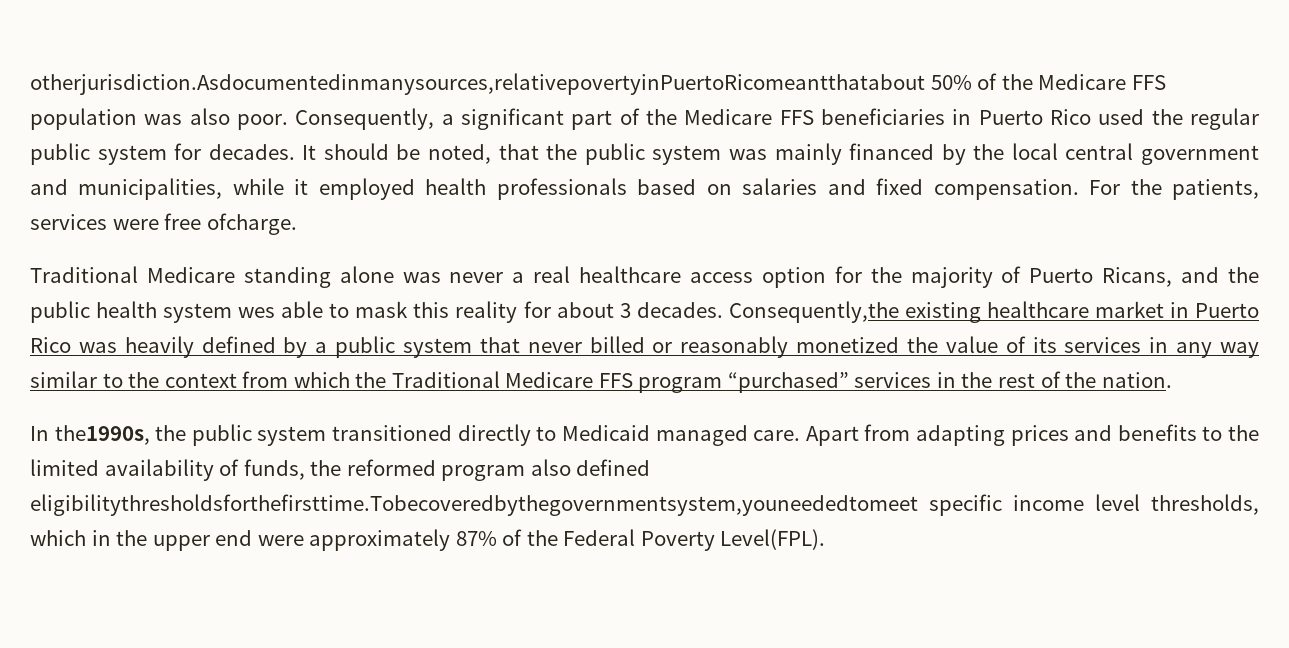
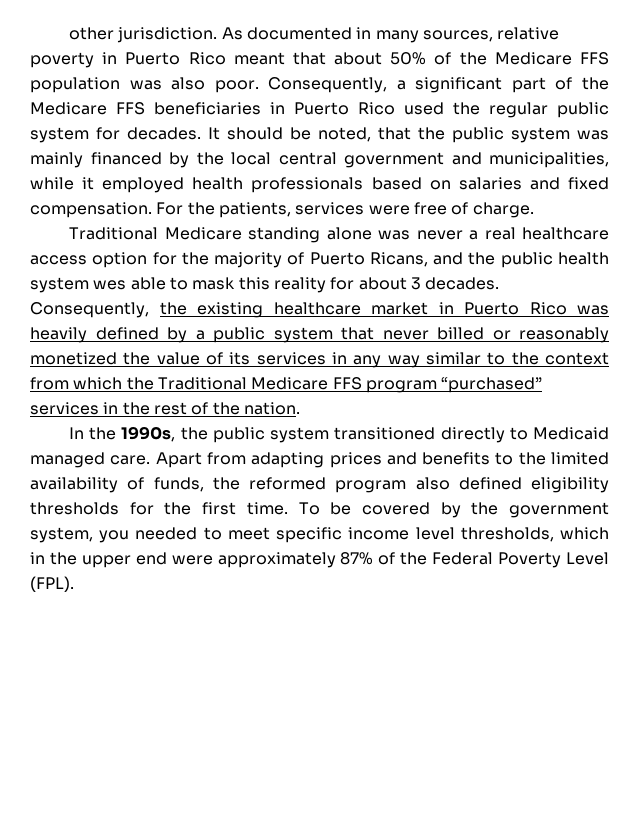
[30,73,925,95] otherjurisdiction.Asdocumentedinmanysources,relativepovertyinPuertoRicomeantthatabout -> [69,27,560,43] [30,52,383,68] other jurisdiction. As documented in many sources, relative poverty in Puerto Rico meant that about
[206,213,297,235] ofcharge. -> [451,202,534,218] of charge.
[728,301,899,323] Consequently,the -> [30,302,187,318] Consequently, the
[54,425,150,445] the1990s, -> [89,426,176,442] the 1990s,
[30,494,918,516] eligibilitythresholdsforthefirsttime.Tobecoveredbythegovernmentsystem,youneededtomeet -> [531,477,609,493] [30,502,609,518] [30,527,270,543] eligibility thresholds for the first time. To be covered by the government system, you needed to meet
[720,529,826,550] Level(FPL). -> [566,552,610,565] [30,576,74,592] Level (FPL).

